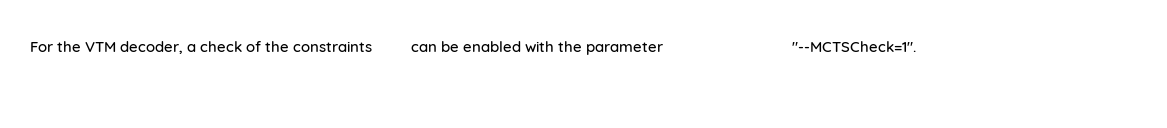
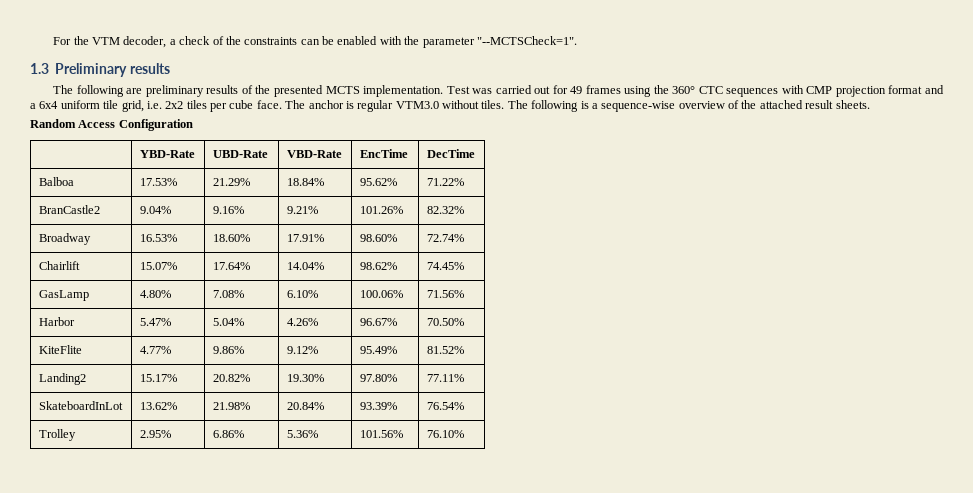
(916, 46) none -> [30,63,171,77] [53,85,944,97] [30,100,870,112] [30,119,193,131] [139,150,195,158] [212,150,268,158] [286,150,342,158] [359,149,408,158] [426,149,475,158] [38,177,74,186] [139,178,177,186] [212,178,250,186] [286,178,324,186] [359,178,397,186] [426,178,464,186] [38,205,100,214] [139,206,171,214] [212,206,244,214] [286,206,318,214] [359,206,403,214] [426,206,464,214] [38,233,91,245] [139,234,177,242] [212,234,250,242] [286,234,324,242] [359,234,397,242] [426,234,464,242] [38,261,80,270] [139,262,177,270] [212,262,250,270] [286,262,324,270] [359,262,397,270] [426,262,464,270] [38,290,89,301] [139,290,171,298] [212,290,244,298] [286,290,318,298] [359,290,403,298] [426,290,464,298] [38,317,75,326] [139,318,171,326] [212,318,244,326] [286,318,318,326] [359,318,397,326] [426,318,464,326] [38,345,82,354] [139,346,171,354] [212,346,244,354] [286,346,318,354] [359,346,397,354] [426,346,464,354] [38,373,86,385] [139,374,177,382] [212,374,250,382] [286,374,324,382] [359,374,397,382] [426,374,464,382] [38,401,123,410] [139,402,177,410] [212,402,250,410] [286,402,324,410] [359,402,397,410] [426,402,464,410] [38,429,76,441] [139,430,171,438] [212,430,244,438] [286,430,318,438] [359,430,403,438] [426,430,464,438] // 1.3 Preliminary results // The following are preliminary results of the presented MCTS implementation. Test was carried out for 49 frames using the 360° CTC sequences with CMP projection format and a 6x4 uniform tile grid, i.e. 2x2 tiles per cube face. The anchor is regular VTM3.0 without tiles. The following is a sequence-wise overview of the attached result sheets. // Random Access Configuration // | YBD-Rate | UBD-Rate | VBD-Rate | EncTime | DecTime // Balboa | 17.53% | 21.29% | 18.84% | 95.62% | 71.22% // BranCastle2 | 9.04% | 9.16% | 9.21% | 101.26% | 82.32% // Broadway | 16.53% | 18.60% | 17.91% | 98.60% | 72.74% // Chairlift | 15.07% | 17.64% | 14.04% | 98.62% | 74.45% // GasLamp | 4.80% | 7.08% | 6.10% | 100.06% | 71.56% // Harbor | 5.47% | 5.04% | 4.26% | 96.67% | 70.50% // KiteFlite | 4.77% | 9.86% | 9.12% | 95.49% | 81.52% // Landing2 | 15.17% | 20.82% | 19.30% | 97.80% | 77.11% // SkateboardInLot | 13.62% | 21.98% | 20.84% | 93.39% | 76.54% // Trolley | 2.95% | 6.86% | 5.36% | 101.56% | 76.10%

